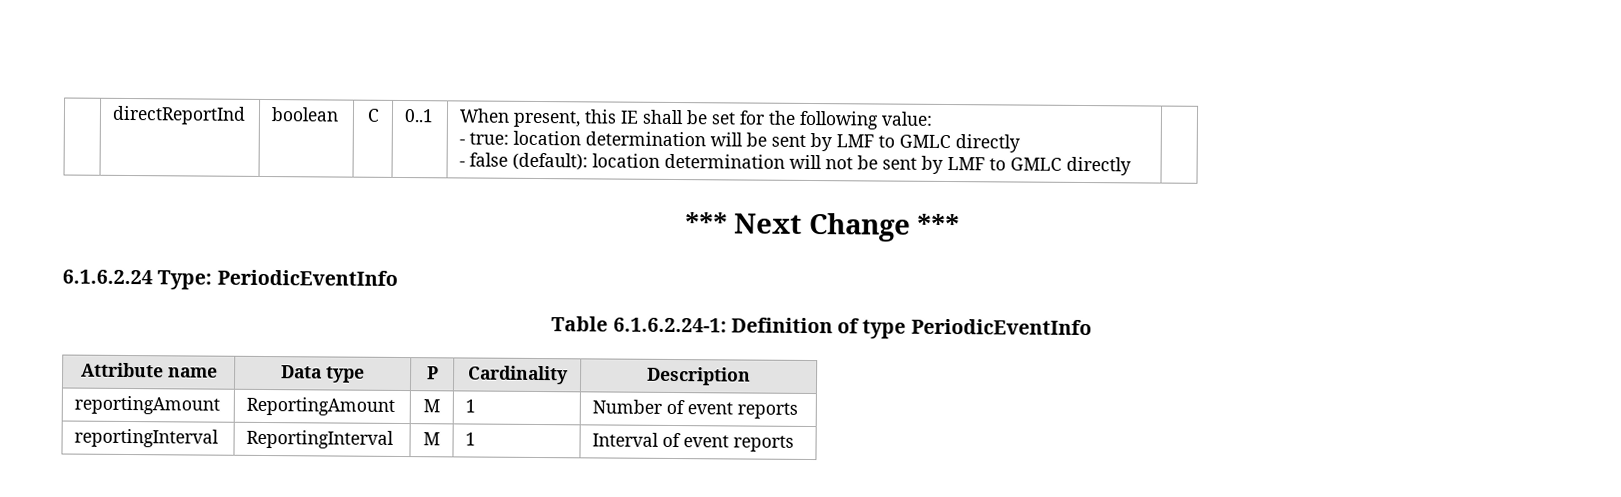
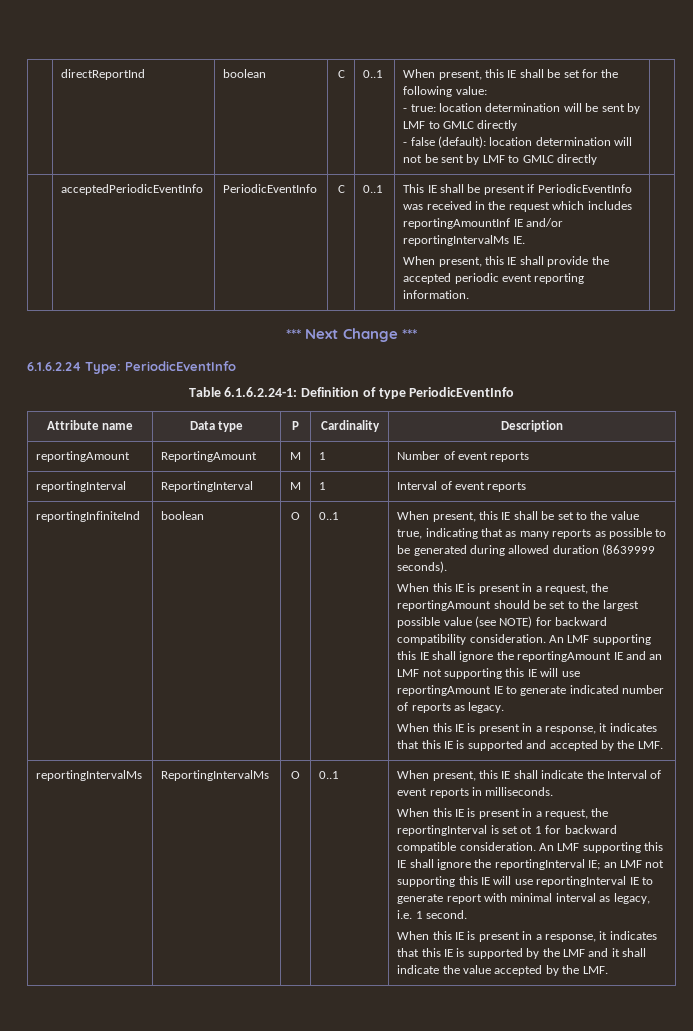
(1132, 166) none -> [61,184,204,195] [223,184,318,193] [337,185,345,193] [363,185,384,193] [403,184,632,195] [403,201,632,212] [403,218,564,229] [403,235,525,246] [403,256,609,267] [403,273,585,284] [403,290,470,299] // | acceptedPeriodicEventInfo | PeriodicEventInfo | C | 0..1 | This IE shall be present if PeriodicEventInfo was received in the request which includes reportingAmountInf IE and/or reportingIntervalMs IE. // When present, this IE shall provide the accepted periodic event reporting information. |
(795, 443) none -> [36,511,141,522] [161,511,205,520] [291,512,300,520] [319,512,340,520] [397,511,639,522] [397,528,667,539] [397,544,656,556] [397,561,448,573] [397,583,609,594] [397,600,639,611] [397,616,608,628] [397,634,651,645] [397,651,663,662] [397,668,580,679] [397,685,665,696] [397,702,505,713] [397,723,657,734] [397,740,663,751] [36,770,143,781] [161,770,270,781] [291,771,300,779] [319,771,340,779] [397,770,662,781] [397,787,554,798] [397,808,609,819] [397,825,617,836] [397,842,664,853] [397,859,665,870] [397,876,653,887] [397,893,650,904] [397,910,468,919] [397,931,657,942] [397,948,647,959] [397,965,608,976] // reportingInfiniteInd | boolean | O | 0..1 | When present, this IE shall be set to the value true, indicating that as many reports as possible to be generated during allowed duration (8639999 seconds). // When this IE is present in a request, the reportingAmount should be set to the largest possible value (see NOTE) for backward compatibility consideration. An LMF supporting this IE shall ignore the reportingAmount IE and an LMF not supporting this IE will use reportingAmount IE to generate indicated number of reports as legacy. // When this IE is present in a response, it indicates that this IE is supported and accepted by the LMF. // reportingIntervalMs | ReportingIntervalMs | O | 0..1 | When present, this IE shall indicate the Interval of event reports in milliseconds. // When this IE is present in a request, the reportingInterval is set ot 1 for backward compatible consideration. An LMF supporting this IE shall ignore the reportingInterval IE; an LMF not supporting this IE will use reportingInterval IE to generate report with minimal interval as legacy, i.e. 1 second. // When this IE is present in a response, it indicates that this IE is supported by the LMF and it shall indicate the value accepted by the LMF.

